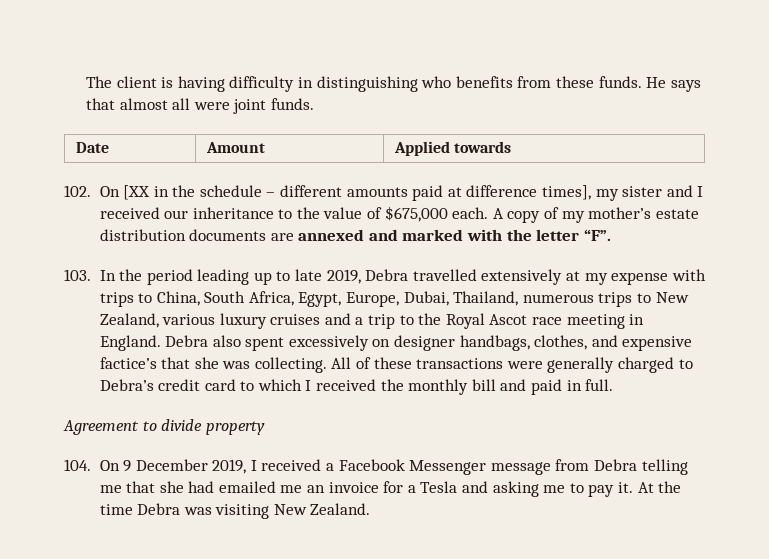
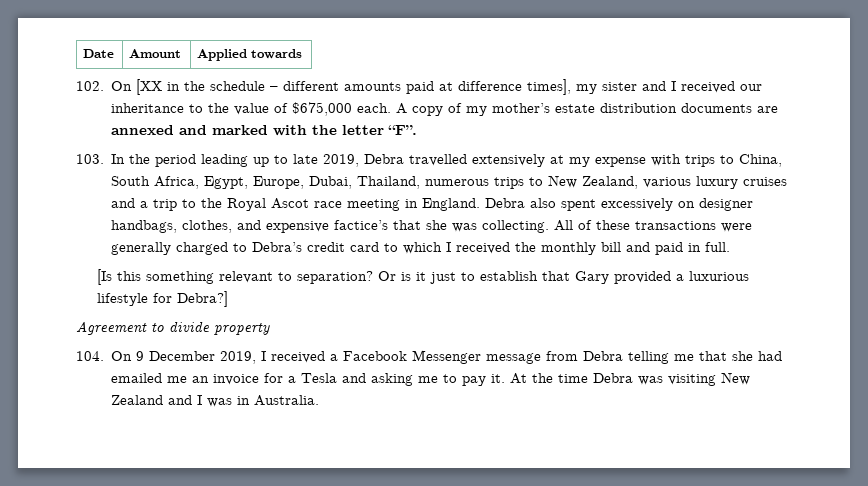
[86,76,701,92] [86,98,314,114] The client is having difficulty in distinguishing who benefits from these funds. He says that almost all were joint funds. // -> (83, 53) none
(614, 385) none -> [96,269,749,285] [96,291,228,307] // [Is this something relevant to separation? Or is it just to establish that Gary provided a luxurious lifestyle for Debra?]
[310,503,371,515] Zealand. -> [111,395,320,407] Zealand and I was in Australia.

